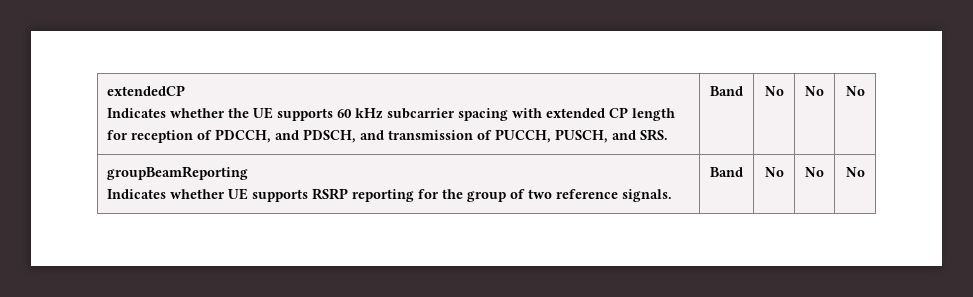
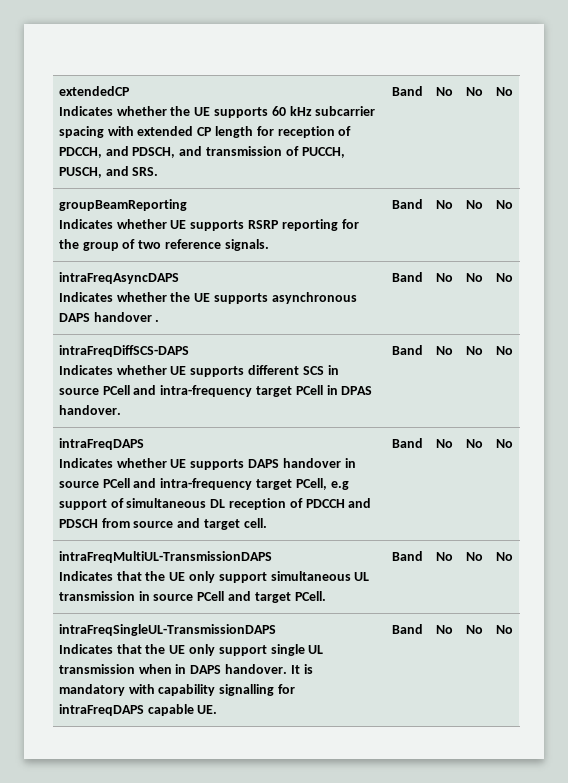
(865, 172) none -> [58,272,179,284] [58,292,357,304] [58,312,160,322] [392,272,423,282] [436,273,453,282] [466,273,483,282] [496,273,513,282] [58,345,189,357] [58,365,339,377] [58,385,373,397] [58,405,121,415] [392,345,423,355] [436,346,453,355] [466,346,483,355] [496,346,513,355] [58,438,144,450] [58,458,356,470] [58,478,349,490] [58,498,372,510] [58,518,267,530] [392,438,423,448] [436,439,453,448] [466,439,483,448] [496,439,513,448] [58,551,272,563] [58,571,370,583] [58,591,326,603] [392,551,423,561] [436,552,453,561] [466,552,483,561] [496,552,513,561] [58,624,276,636] [58,644,324,656] [58,664,313,674] [58,684,296,696] [58,704,218,716] [392,624,423,634] [436,625,453,634] [466,625,483,634] [496,625,513,634] // intraFreqAsyncDAPS // Indicates whether the UE supports asynchronous DAPS handover . | Band | No | No | No // intraFreqDiffSCS-DAPS // Indicates whether UE supports different SCS in source PCell and intra-frequency target PCell in DPAS handover. | Band | No | No | No // intraFreqDAPS // Indicates whether UE supports DAPS handover in source PCell and intra-frequency target PCell, e.g support of simultaneous DL reception of PDCCH and PDSCH from source and target cell. | Band | No | No | No // intraFreqMultiUL-TransmissionDAPS // Indicates that the UE only support simultaneous UL transmission in source PCell and target PCell. | Band | No | No | No // intraFreqSingleUL-TransmissionDAPS // Indicates that the UE only support single UL transmission when in DAPS handover. It is mandatory with capability signalling for intraFreqDAPS capable UE. | Band | No | No | No

